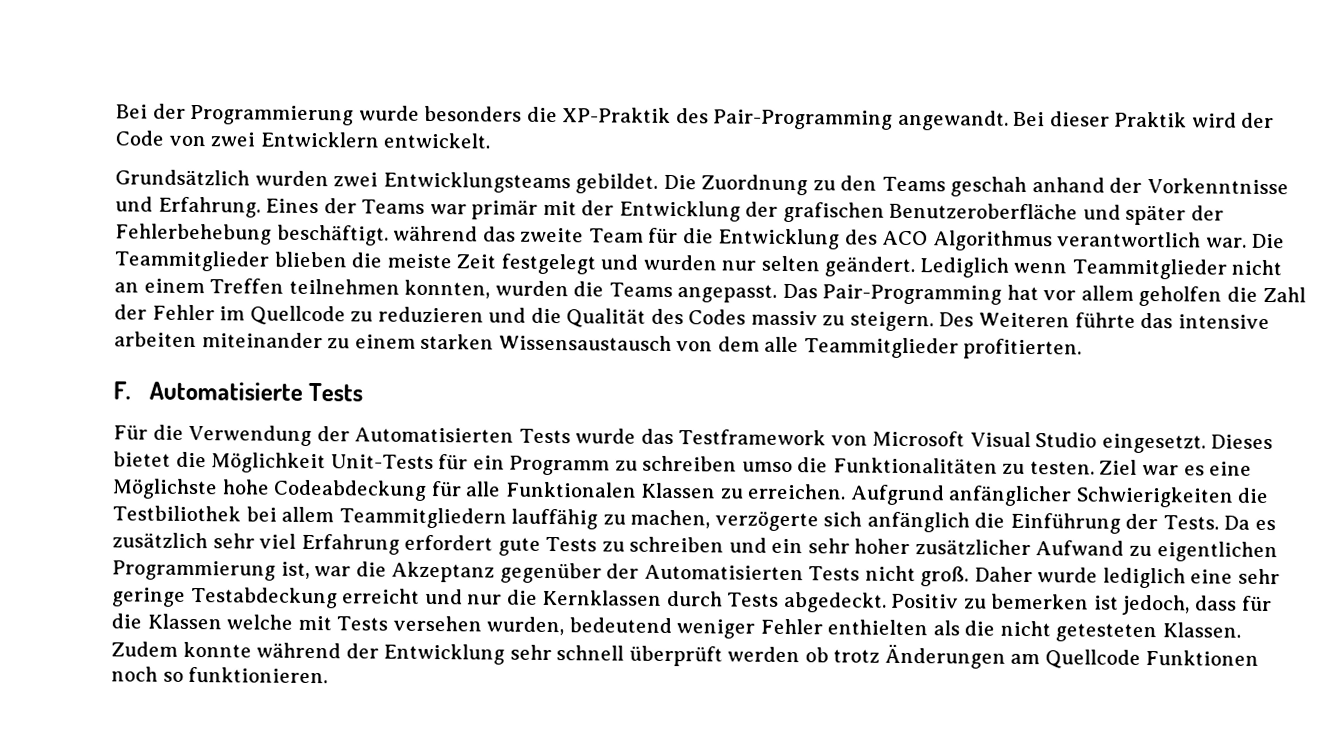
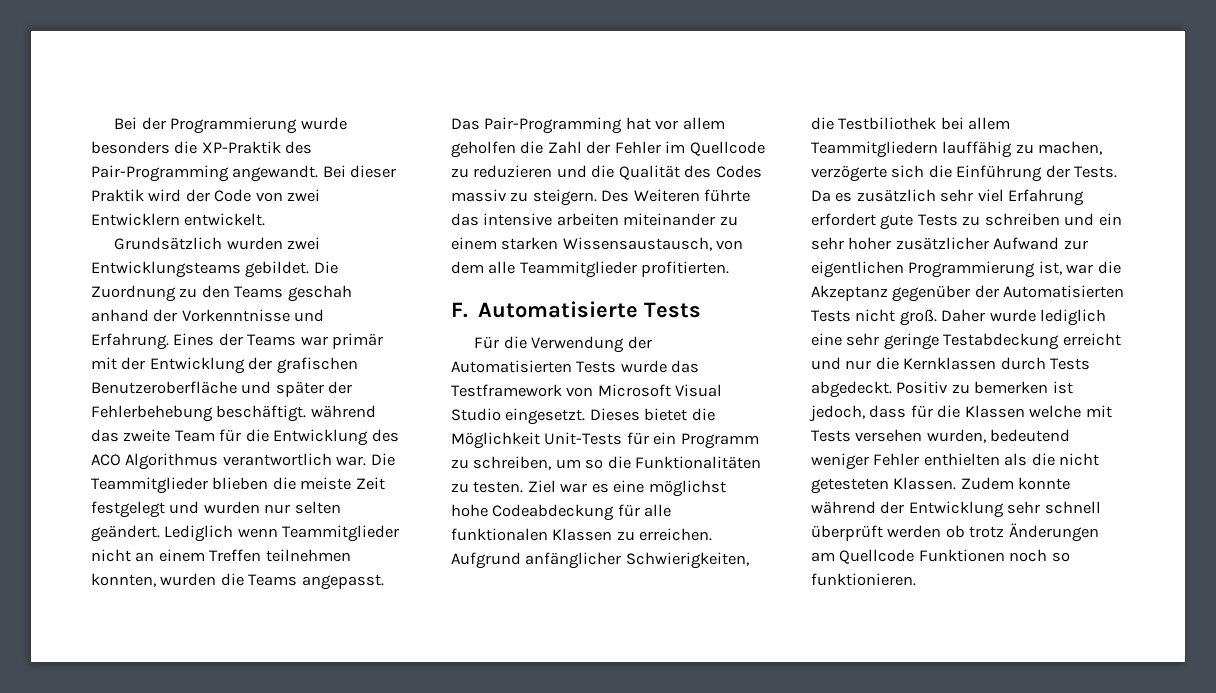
[498,334,672,352] Wissensaustausch -> [562,237,712,251] Wissensaustausch,
[642,455,793,473] schreiben umso -> [473,456,604,470] schreiben, um so
[112,478,218,500] Möglichste -> [648,480,726,497] möglichst
[504,481,637,498] Funktionalen -> [451,528,548,541] funktionalen
[1075,486,1234,508] Schwierigkeiten -> [625,552,749,569] Schwierigkeiten,
[866,511,970,533] anfänglich -> (925, 171) none
[1129,545,1153,557] zu -> [1063,240,1088,250] zur

